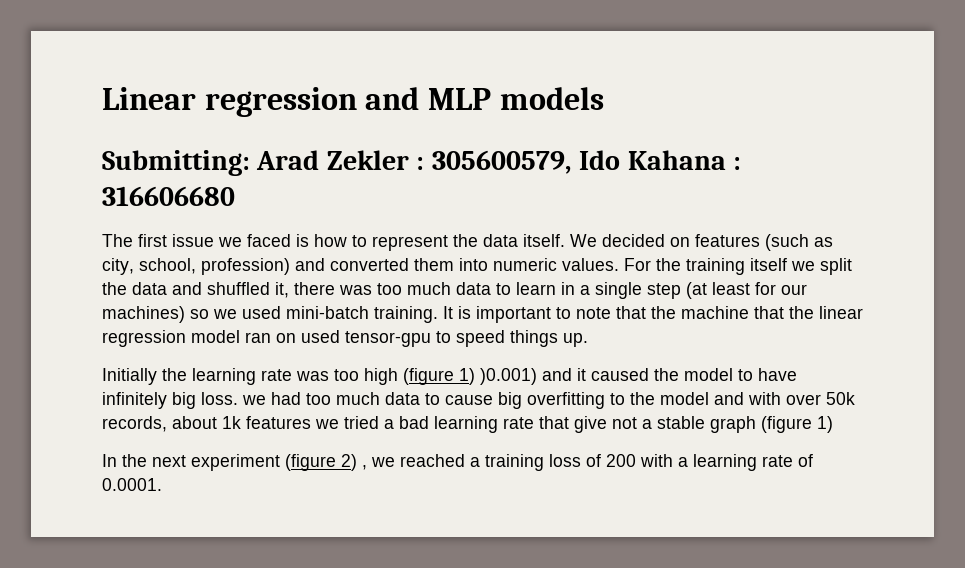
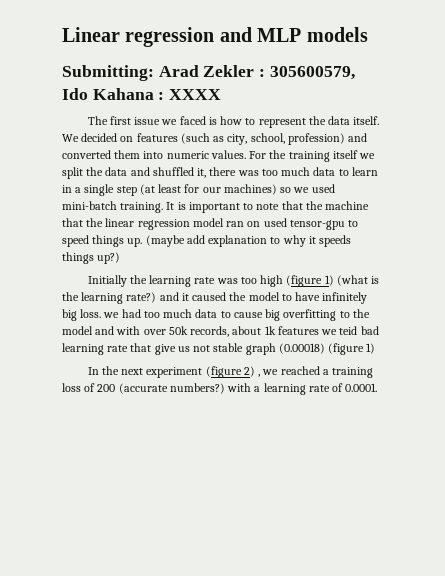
[102,186,235,206] 316606680 -> [169,89,222,100] XXXX
(588, 340) none -> [145,235,352,247] [62,252,121,264] (maybe add explanation to why it speeds things up?)
[480,368,537,385] )0.001) -> [336,275,380,286] [62,292,157,304] (what is the learning rate?)
[344,416,394,429] tried a -> [339,326,358,335] teid
[612,417,652,429] not a -> [177,345,211,352] us not
(756, 424) none -> [278,343,325,354] (0.00018)
(636, 460) none -> [118,383,225,394] (accurate numbers?)

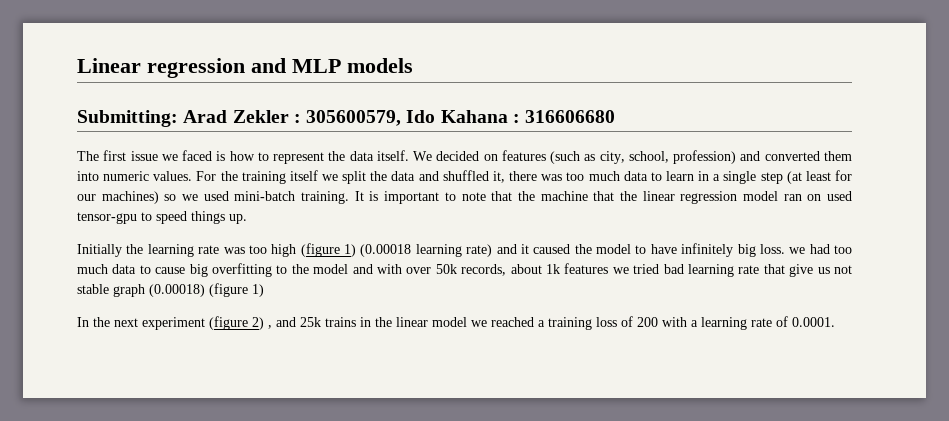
[169,89,222,100] XXXX -> [525,110,616,123] 316606680
[145,235,352,247] [62,252,121,264] (maybe add explanation to why it speeds things up?) -> (247, 219) none
[336,275,380,286] [62,292,157,304] (what is the learning rate?) -> [360,244,493,257] (0.00018 learning rate)
[339,326,358,335] teid -> [633,264,660,274] tried
(261, 375) none -> [276,317,467,327] and 25k trains in the linear model
[118,383,225,394] (accurate numbers?) -> (658, 322) none

